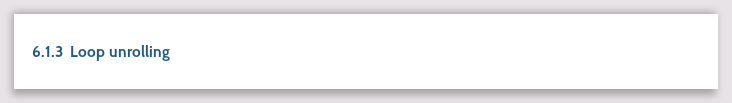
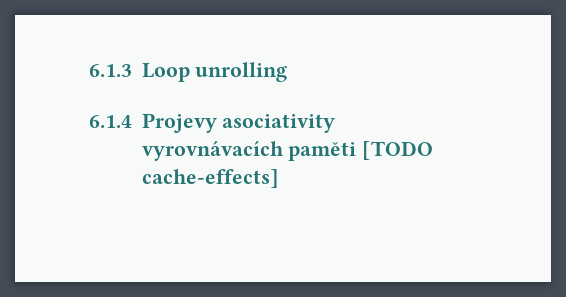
(171, 53) none -> [89,113,336,133] [141,141,434,161] [141,169,279,188] // 6.1.4 Projevy asociativity vyrovnávacích paměti [TODO cache-effects]

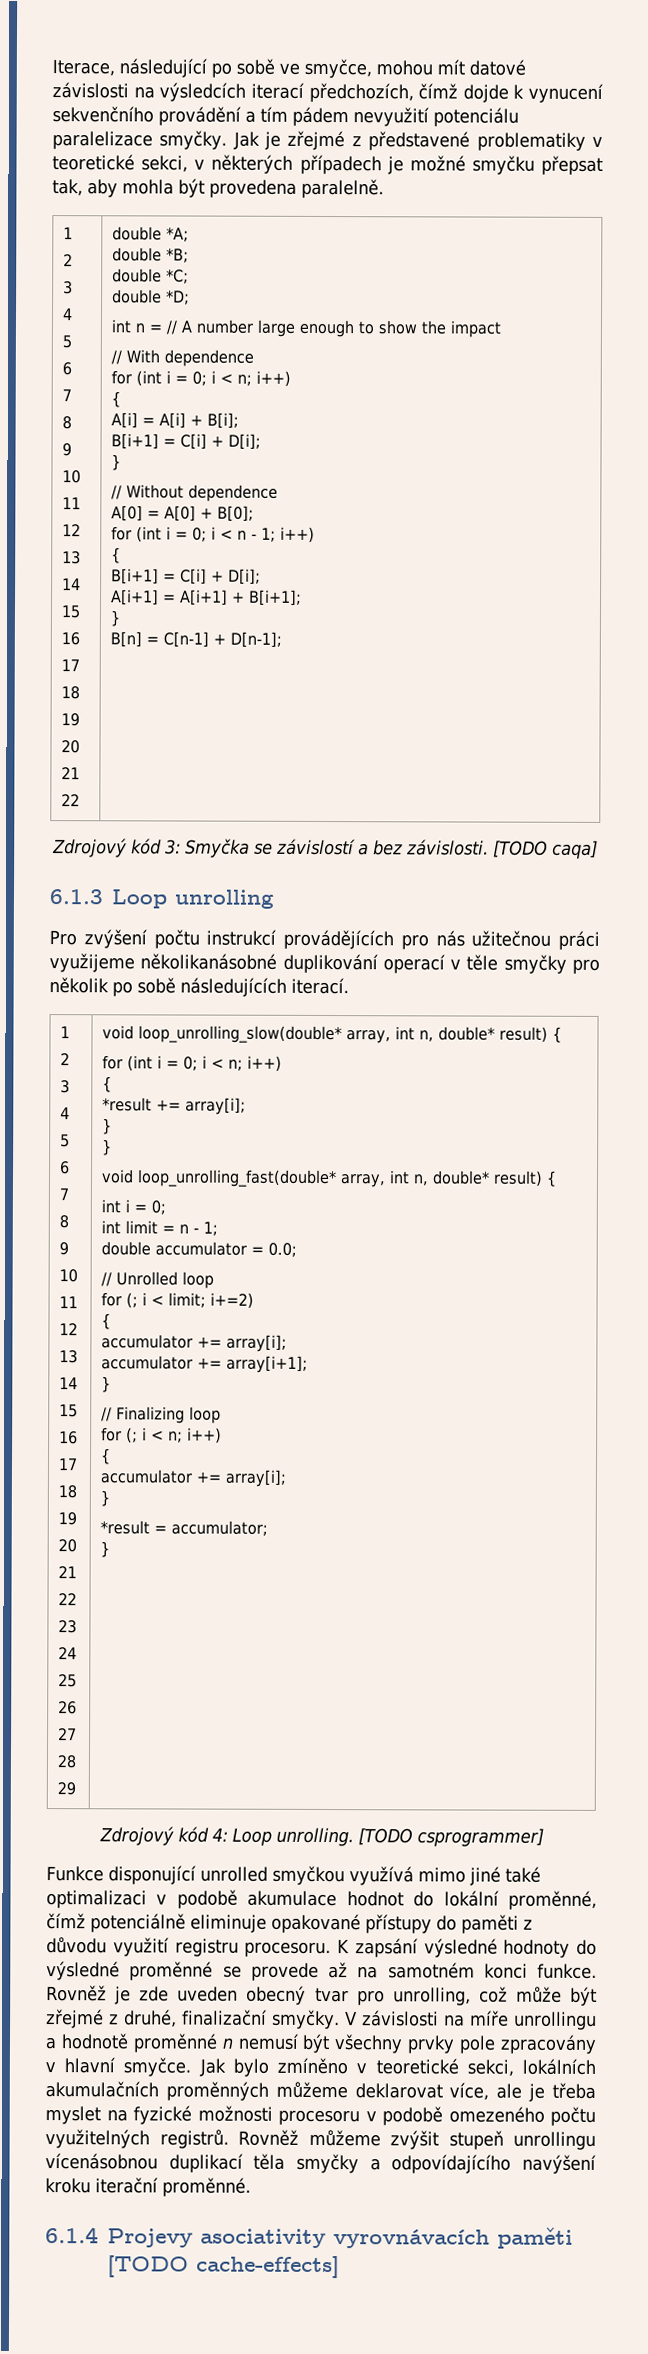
[89,62,288,82] 6.1.3 Loop unrolling -> [52,58,526,79] [52,82,603,103] [52,106,519,127] [52,130,603,151] [52,154,603,175] [52,178,384,199] [63,227,74,240] [63,254,74,267] [63,281,74,295] [62,308,74,321] [62,335,73,349] [62,362,73,376] [62,389,73,402] [62,416,73,430] [62,443,73,457] [62,470,82,484] [62,497,82,510] [62,524,82,537] [62,551,82,565] [62,578,82,591] [61,605,81,619] [61,632,81,646] [61,659,81,672] [61,686,81,700] [61,713,81,727] [61,740,81,754] [61,767,81,780] [61,794,81,807] [112,226,190,242] [112,247,190,263] [112,268,190,284] [112,289,191,305] [111,319,502,338] [111,349,255,367] [111,370,292,387] [111,391,122,408] [111,412,240,429] [111,433,262,450] [111,454,122,471] [111,484,279,502] [111,505,255,522] [111,526,316,543] [111,547,122,564] [111,568,262,585] [110,589,303,606] [110,610,121,627] [110,631,283,648] [52,838,598,859] [49,889,275,909] [49,929,600,950] [49,953,600,974] [49,977,349,997] [60,1026,71,1039] [60,1053,71,1066] [60,1080,71,1094] [60,1107,71,1120] [60,1134,71,1148] [60,1161,71,1175] [59,1188,70,1201] [59,1215,70,1229] [59,1242,70,1256] [59,1269,79,1283] [59,1296,79,1309] [59,1323,79,1336] [59,1350,79,1364] [59,1377,79,1390] [59,1404,79,1418] [59,1431,79,1445] [58,1458,79,1471] [58,1485,78,1499] [58,1512,78,1526] [58,1539,78,1553] [58,1566,78,1579] [58,1593,78,1606] [58,1620,78,1634] [58,1647,78,1660] [58,1674,78,1688] [58,1701,78,1715] [58,1728,78,1741] [57,1755,77,1769] [57,1782,77,1796] [102,1025,563,1044] [102,1055,283,1072] [102,1076,113,1093] [102,1097,247,1115] [102,1118,113,1135] [102,1139,113,1156] [101,1169,558,1188] [101,1199,167,1215] [101,1220,219,1236] [101,1241,298,1257] [101,1271,215,1289] [101,1292,255,1309] [101,1313,112,1330] [101,1334,288,1352] [101,1355,309,1373] [101,1376,112,1393] [101,1406,222,1424] [101,1427,223,1444] [100,1448,112,1465] [100,1469,287,1487] [100,1490,111,1507] [100,1520,269,1536] [100,1541,111,1558] [98,1826,544,1847] [46,1865,541,1886] [46,1889,597,1910] [46,1913,533,1934] [46,1937,597,1958] [46,1961,597,1981] [46,1985,597,2006] [46,2009,597,2030] [45,2033,598,2054] [45,2057,596,2077] [45,2081,596,2102] [45,2105,596,2126] [45,2129,596,2150] [45,2153,596,2174] [45,2177,251,2197] Iterace, následující po sobě ve smyčce, mohou mít datové závislosti na výsledcích iterací předchozích, čímž dojde k vynucení sekvenčního provádění a tím pádem nevyužití potenciálu paralelizace smyčky. Jak je zřejmé z představené problematiky v teoretické sekci, v některých případech je možné smyčku přepsat tak, aby mohla být provedena paralelně. // 1 // 2 // 3 // 4 // 5 // 6 // 7 // 8 // 9 // 10 // 11 // 12 // 13 // 14 // 15 // 16 // 17 // 18 // 19 // 20 // 21 // 22 | double *A; // double *B; // double *C; // double *D; // int n = // A number large enough to show the impact // // With dependence // for (int i = 0; i < n; i++) // { // A[i] = A[i] + B[i]; // B[i+1] = C[i] + D[i]; // } // // Without dependence // A[0] = A[0] + B[0]; // for (int i = 0; i < n - 1; i++) // { // B[i+1] = C[i] + D[i]; // A[i+1] = A[i+1] + B[i+1]; // } // B[n] = C[n-1] + D[n-1]; // Zdrojový kód 3: Smyčka se závislostí a bez závislosti. [TODO caqa] // 6.1.3 Loop unrolling // Pro zvýšení počtu instrukcí provádějících pro nás užitečnou práci využijeme několikanásobné duplikování operací v těle smyčky pro několik po sobě následujících iterací. // 1 // 2 // 3 // 4 // 5 // 6 // 7 // 8 // 9 // 10 // 11 // 12 // 13 // 14 // 15 // 16 // 17 // 18 // 19 // 20 // 21 // 22 // 23 // 24 // 25 // 26 // 27 // 28 // 29 | void loop_unrolling_slow(double* array, int n, double* result) { // for (int i = 0; i < n; i++) // { // *result += array[i]; // } // } // void loop_unrolling_fast(double* array, int n, double* result) { // int i = 0; // int limit = n - 1; // double accumulator = 0.0; // // Unrolled loop // for (; i < limit; i+=2) // { // accumulator += array[i]; // accumulator += array[i+1]; // } // // Finalizing loop // for (; i < n; i++) // { // accumulator += array[i]; // } // *result = accumulator; // } // Zdrojový kód 4: Loop unrolling. [TODO csprogrammer] // Funkce disponující unrolled smyčkou využívá mimo jiné také optimalizaci v podobě akumulace hodnot do lokální proměnné, čímž potenciálně eliminuje opakované přístupy do paměti z důvodu využití registru procesoru. K zapsání výsledné hodnoty do výsledné proměnné se provede až na samotném konci funkce. Rovněž je zde uveden obecný tvar pro unrolling, což může být zřejmé z druhé, finalizační smyčky. V závislosti na míře unrollingu a hodnotě proměnné n nemusí být všechny prvky pole zpracovány v hlavní smyčce. Jak bylo zmíněno v teoretické sekci, lokálních akumulačních proměnných můžeme deklarovat více, ale je třeba myslet na fyzické možnosti procesoru v podobě omezeného počtu využitelných registrů. Rovněž můžeme zvýšit stupeň unrollingu vícenásobnou duplikací těla smyčky a odpovídajícího navýšení kroku iterační proměnné.

